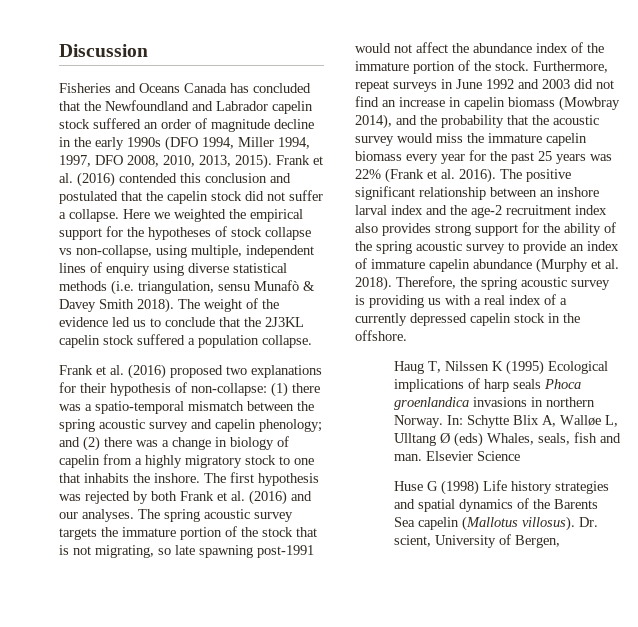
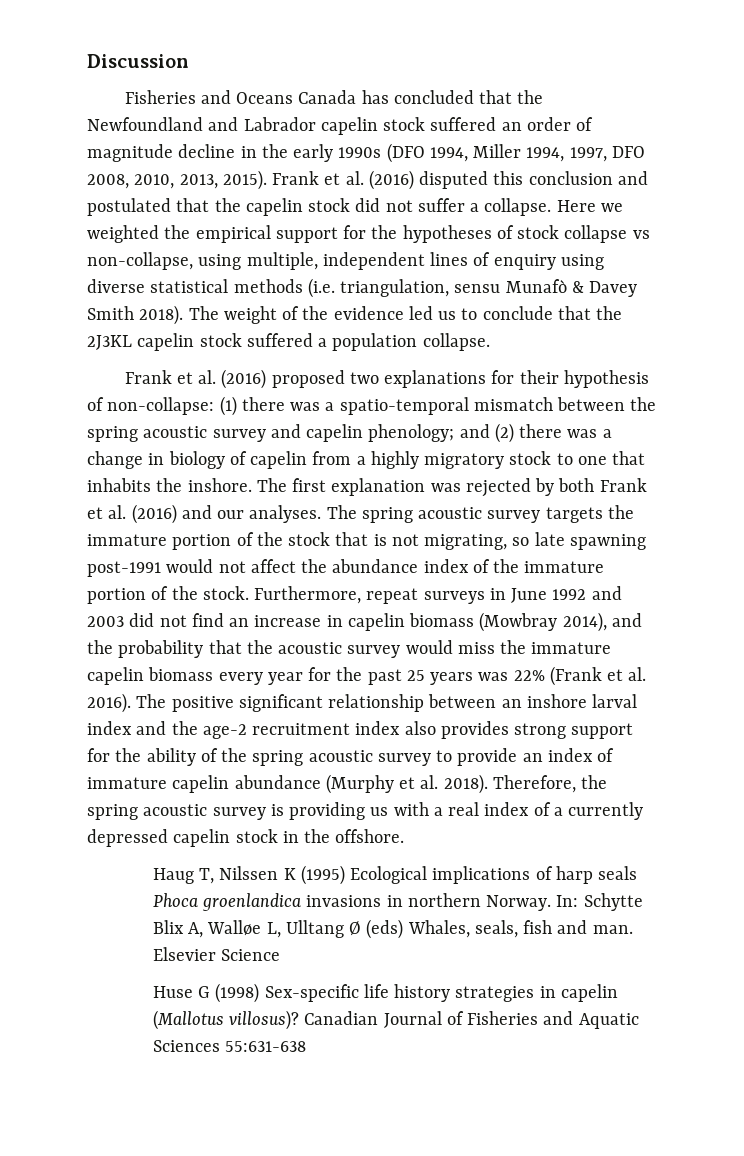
[119,173,177,183] contended -> [419,171,489,189] disputed
[258,473,319,486] hypothesis -> [331,478,426,496] explanation
[482,480,609,494] [393,498,598,512] [393,516,598,531] [393,534,560,548] Life history strategies and spatial dynamics of the Barents Sea capelin (Mallotus villosus). Dr. scient, University of Bergen, -> [264,984,618,1002] [152,1010,639,1030] [152,1040,306,1052] Sex-specific life history strategies in capelin (Mallotus villosus)? Canadian Journal of Fisheries and Aquatic Sciences 55:631-638

